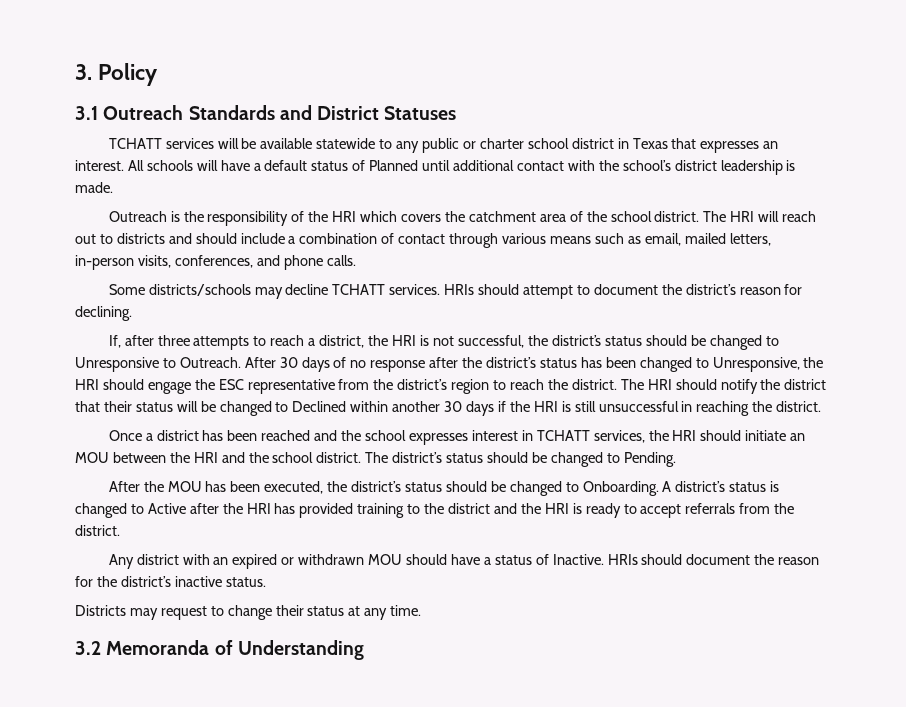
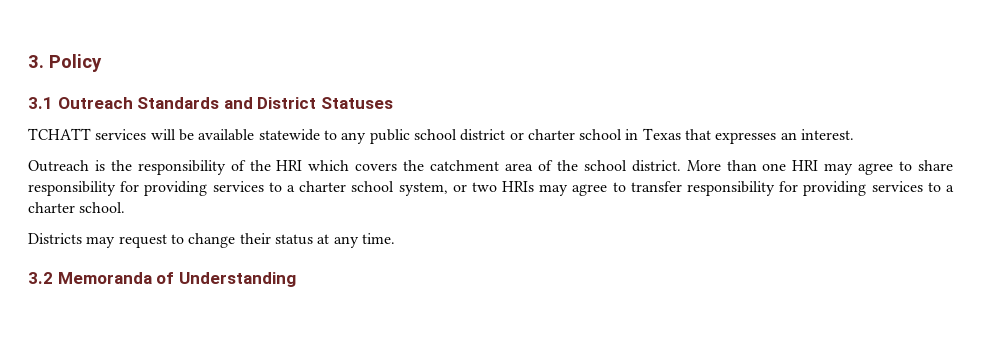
(460, 145) none -> [413,129,506,141] school district
[571,138,614,149] district -> (623, 134) none
[127,160,796,175] [75,182,113,193] All schools will have a default status of Planned until additional contact with the school’s district leadership is made. -> (855, 134) none
[703,211,817,222] [75,233,771,248] [75,255,356,270] [108,284,803,299] [75,306,132,321] [108,335,780,350] [75,357,824,372] [75,379,827,394] [75,401,822,416] [108,430,806,445] [75,452,676,467] [108,481,780,496] [75,503,795,518] [75,525,120,536] [108,554,820,569] [75,576,266,587] The HRI will reach out to districts and should include a combination of contact through various means such as email, mailed letters, in-person visits, conferences, and phone calls. // Some districts/schools may decline TCHATT services. HRIs should attempt to document the district’s reason for declining. // If, after three attempts to reach a district, the HRI is not successful, the district’s status should be changed to Unresponsive to Outreach. After 30 days of no response after the district’s status has been changed to Unresponsive, the HRI should engage the ESC representative from the district’s region to reach the district. The HRI should notify the district that their status will be changed to Declined within another 30 days if the HRI is still unsuccessful in reaching the district. // Once a district has been reached and the school expresses interest in TCHATT services, the HRI should initiate an MOU between the HRI and the school district. The district’s status should be changed to Pending. // After the MOU has been executed, the district’s status should be changed to Onboarding. A district’s status is changed to Active after the HRI has provided training to the district and the HRI is ready to accept referrals from the district. // Any district with an expired or withdrawn MOU should have a status of Inactive. HRIs should document the reason for the district’s inactive status. -> [686,160,954,175] [28,181,954,196] [28,202,126,213] More than one HRI may agree to share responsibility for providing services to a charter school system, or two HRIs may agree to transfer responsibility for providing services to a charter school.

